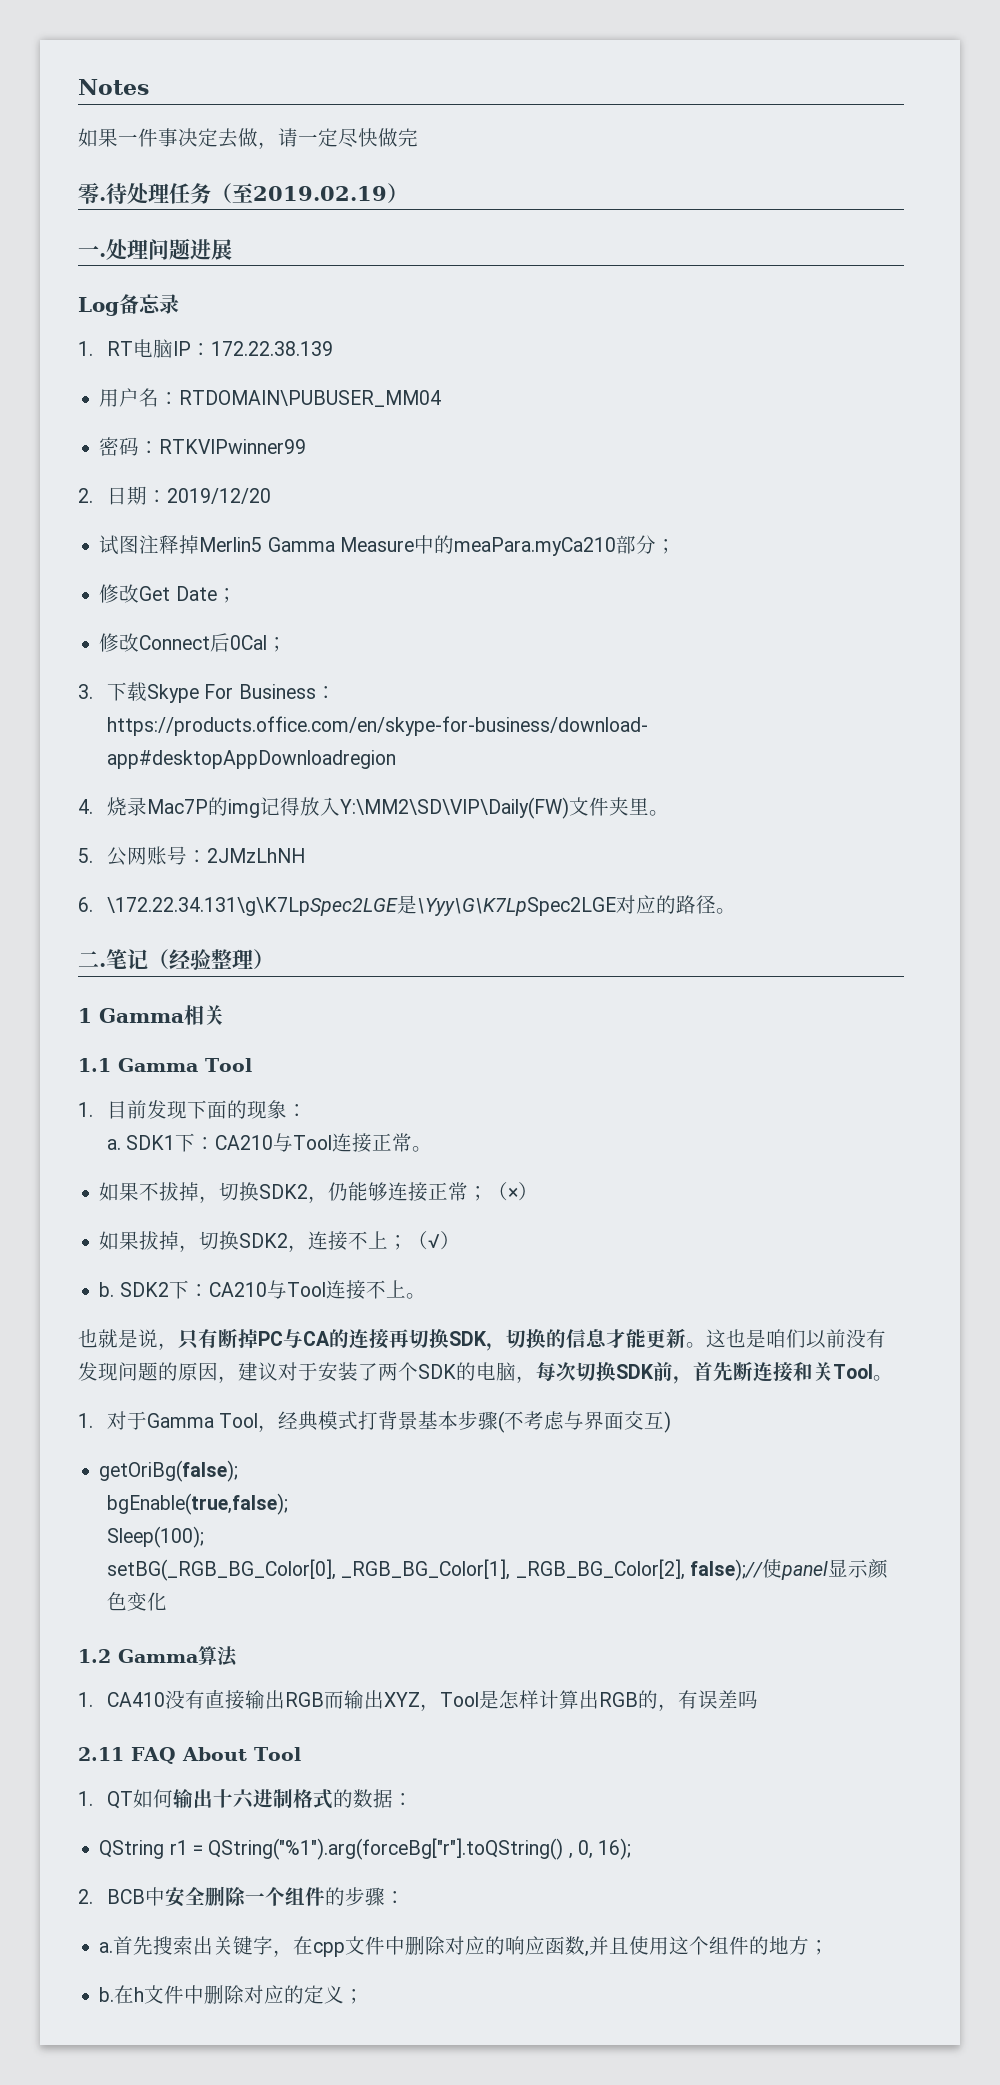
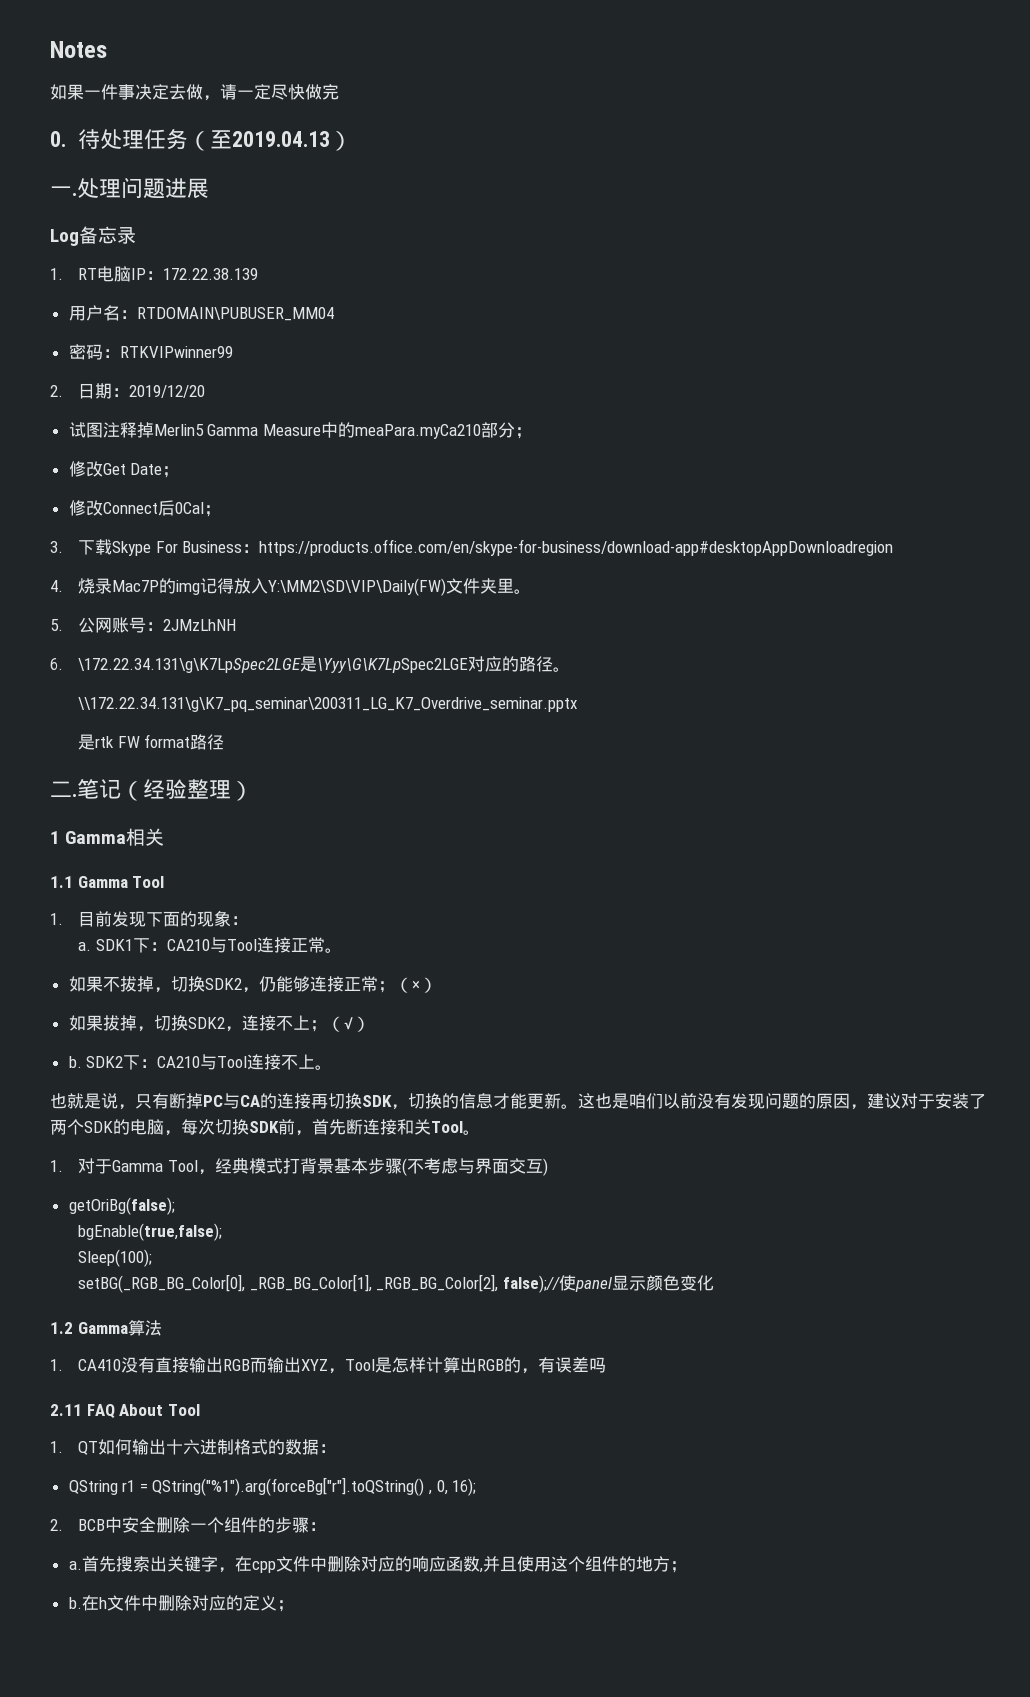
[78,182,106,204] 零. -> [50,131,66,147] 0.
[253,186,387,201] 2019.02.19 -> [232,131,331,147] 2019.04.13
(737, 911) none -> [78,697,578,712] [78,734,225,750] // \\172.22.34.131\g\K7_pq_seminar\200311_LG_K7_Overdrive_seminar.pptx // 是rtk FW format路径

